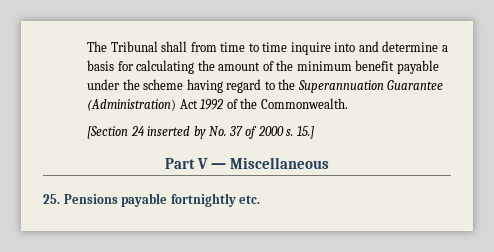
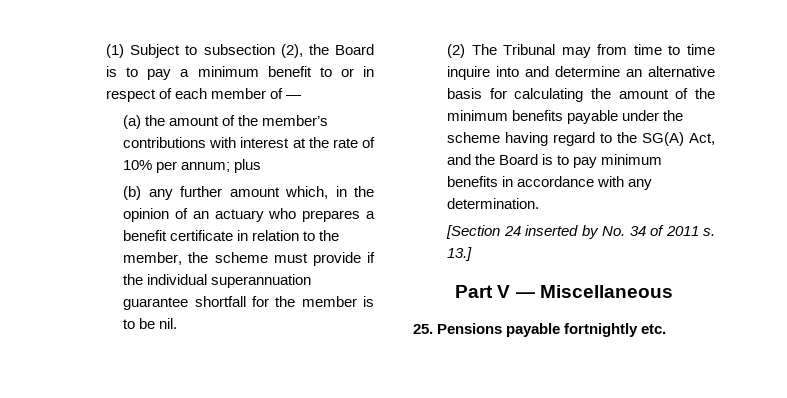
(87, 46) none -> [106,44,374,58] [106,66,374,80] [106,88,302,102] [123,115,329,129] [123,137,376,148] [123,159,262,173] [123,186,374,200] [123,208,375,222] [123,230,340,241] [123,252,375,266] [123,274,312,288] [123,296,374,310] [123,318,178,329] [447,44,466,58] (1) Subject to subsection (2), the Board is to pay a minimum benefit to or in respect of each member of — // (a) the amount of the member’s contributions with interest at the rate of 10% per annum; plus // (b) any further amount which, in the opinion of an actuary who prepares a benefit certificate in relation to the member, the scheme must provide if the individual superannuation guarantee shortfall for the member is to be nil. // (2)
[161,41,188,52] shall -> [561,47,591,58] may
[441,45,448,52] a -> [626,66,715,77] an alternative
[355,60,395,71] benefit -> [512,110,564,121] benefits
[297,80,444,93] [87,98,348,111] Superannuation Guarantee (Administration) Act 1992 of the Commonwealth. -> [642,132,715,146] [447,154,663,168] [447,176,653,190] [447,198,540,209] SG(A) Act, and the Board is to pay minimum benefits in accordance with any determination.
[228,126,314,139] 37 of 2000 s. 15.] -> [629,225,715,236] [447,247,473,261] 34 of 2011 s. 13.]

